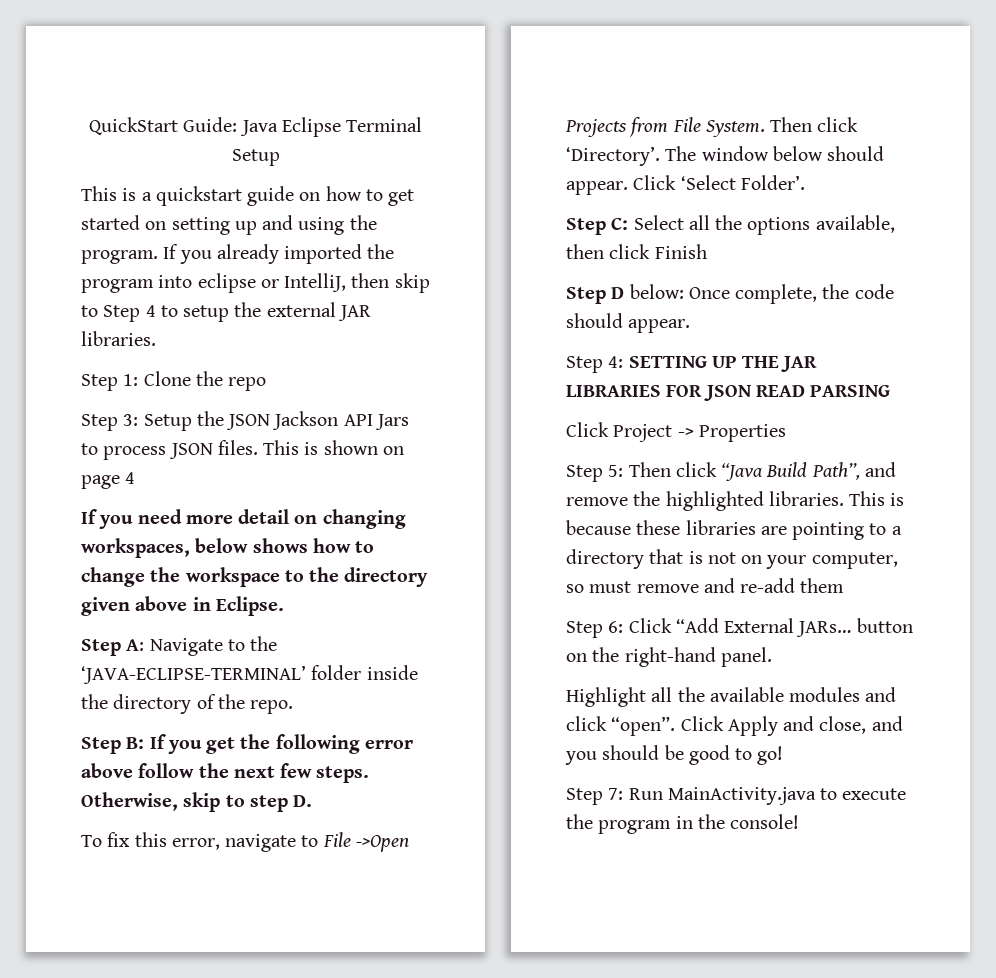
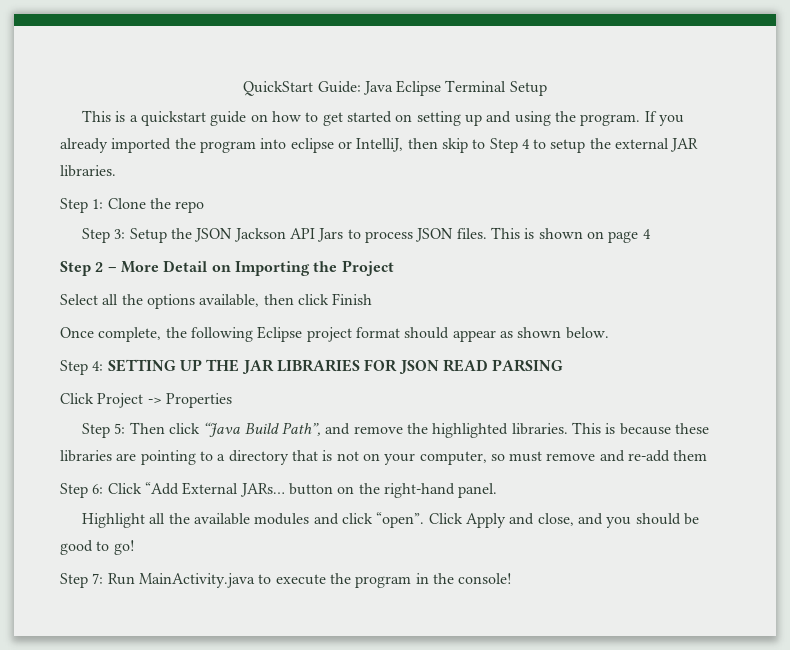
[81,509,406,529] [81,538,375,558] [81,567,429,587] [81,596,284,616] [81,636,278,656] [81,665,418,684] [81,694,294,714] [81,734,413,754] [81,763,370,783] [81,792,313,812] [81,832,409,852] [565,117,859,137] [566,146,885,166] [566,175,805,195] [566,217,629,235] If you need more detail on changing workspaces, below shows how to change the workspace to the directory given above in Eclipse. // Step A: Navigate to the ‘JAVA-ECLIPSE-TERMINAL’ folder inside the directory of the repo. // Step B: If you get the following error above follow the next few steps. Otherwise, skip to step D. // To fix this error, navigate to File ->Open Projects from File System. Then click ‘Directory’. The window below should appear. Click ‘Select Folder’. // Step C: -> [60,260,394,276] Step 2 – More Detail on Importing the Project //
[566,284,894,304] [566,313,691,333] Step D below: Once complete, the code should appear. -> [60,326,609,342] Once complete, the following Eclipse project format should appear as shown below.

